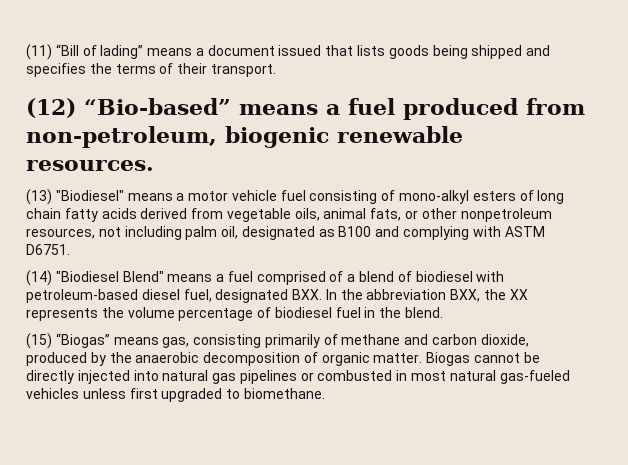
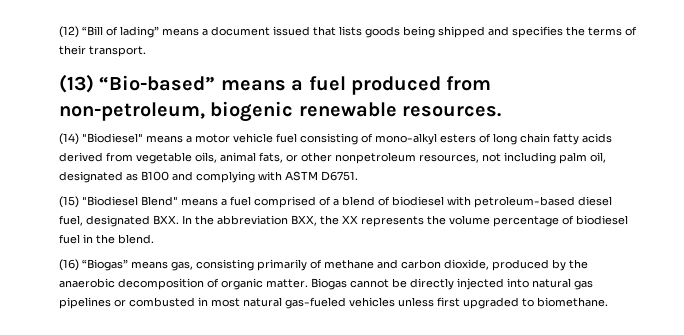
[26,44,52,60] (11) -> [59,26,79,38] (12)
[26,98,76,118] (12) -> [59,74,94,93] (13)
[26,189,52,205] (13) -> [59,133,79,145] (14)
[26,270,52,286] (14) -> [59,196,79,208] (15)
[26,333,52,349] (15) -> [59,259,79,271] (16)

